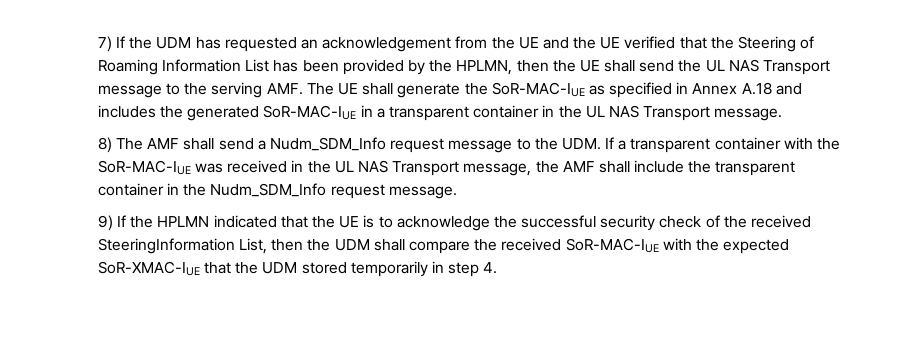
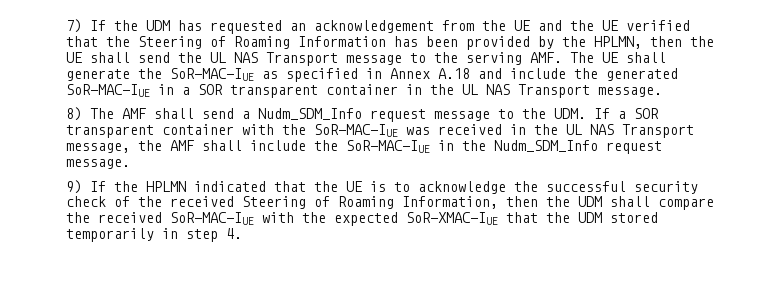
[245,59,270,72] List -> (387, 41) none
[97,105,156,118] includes -> [510,68,567,79] include
(385, 113) none -> [198,84,224,95] SOR
(627, 145) none -> [634,108,660,119] SOR
[715,161,796,176] [97,183,164,196] transparent container -> [346,140,431,153] SoR-MAC-IUE
[97,238,268,254] SteeringInformation List, -> [242,196,499,209] Steering of Roaming Information,

